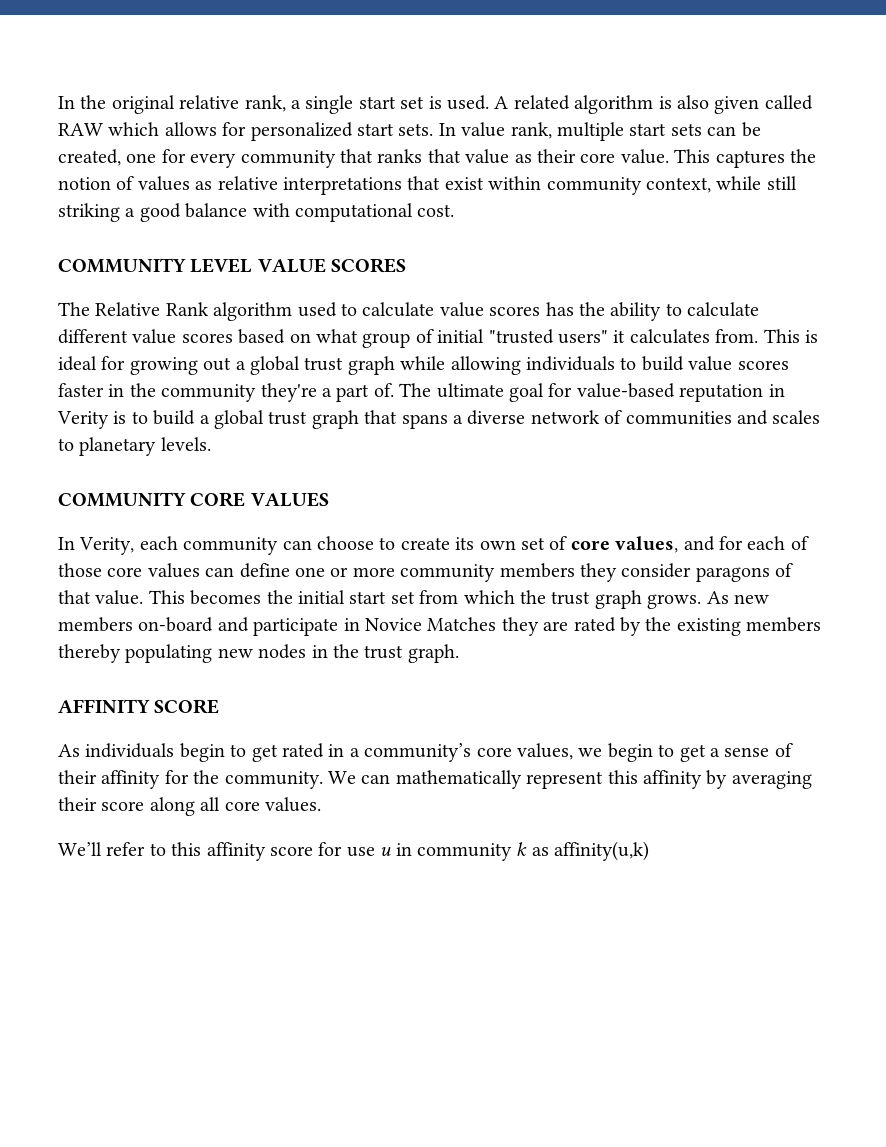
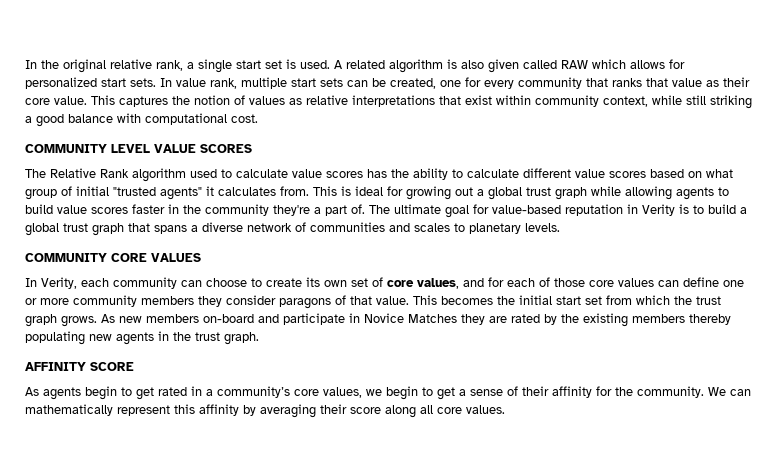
[557,330,608,344] users" -> [160,187,202,200] agents"
[526,356,615,371] individuals -> [676,187,714,200] agents
[258,644,307,659] nodes -> [116,332,154,345] agents
[85,743,175,758] individuals -> [43,387,81,400] agents
[58,841,650,861] // We’ll refer to this affinity score for use u in community k as affinity(u,k) -> (505, 409) none

